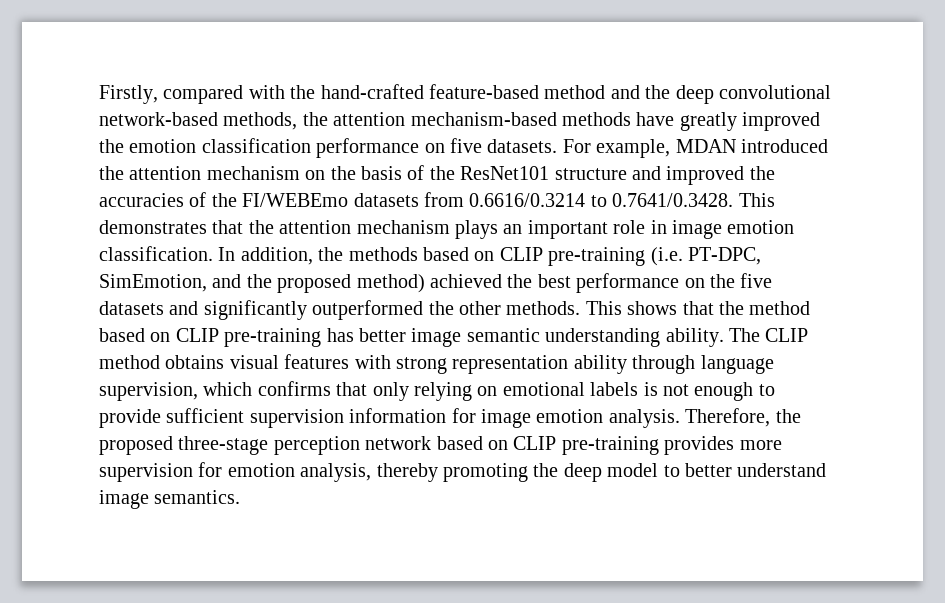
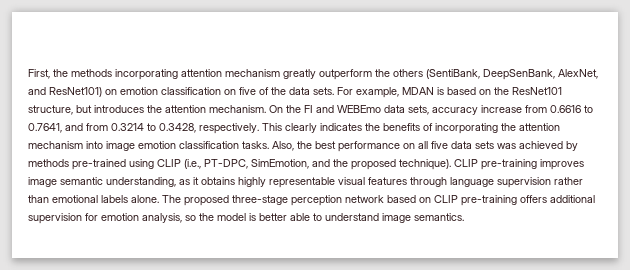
[99,84,831,104] [99,112,821,131] [99,138,420,158] Firstly, compared with the hand-crafted feature-based method and the deep convolutional network-based methods, the attention mechanism-based methods have greatly improved the emotion classification performance -> [28,69,598,80] [28,87,221,97] First, the methods incorporating attention mechanism greatly outperform the others (SentiBank, DeepSenBank, AlexNet, and ResNet101) on emotion classification
[487,139,828,158] [99,165,775,185] [99,192,775,207] [99,220,795,239] [99,246,683,266] datasets. For example, MDAN introduced the attention mechanism on the basis of the ResNet101 structure and improved the accuracies of the FI/WEBEmo datasets from 0.6616/0.3214 to 0.7641/0.3428. This demonstrates that the attention mechanism plays an important role in image emotion classification. In addition, the methods based on CLIP pre-training (i.e. -> [259,87,562,98] [28,105,593,115] [28,123,560,134] [28,141,578,152] [28,159,201,170] of the data sets. For example, MDAN is based on the ResNet101 structure, but introduces the attention mechanism. On the FI and WEBEmo data sets, accuracy increase from 0.6616 to 0.7641, and from 0.3214 to 0.3428, respectively. This clearly indicates the benefits of incorporating the attention mechanism into image emotion classification tasks. Also, the best performance on all five data sets was achieved by methods pre-trained using CLIP (i.e.,
[356,273,773,293] [99,300,811,320] [99,328,809,347] [99,354,774,374] [99,381,775,401] [99,408,801,428] method) achieved the best performance on the five datasets and significantly outperformed the other methods. This shows that the method based on CLIP pre-training has better image semantic understanding ability. The CLIP method obtains visual features with strong representation ability through language supervision, which confirms that only relying on emotional labels is not enough to provide sufficient supervision information for image emotion analysis. Therefore, the -> [399,159,584,170] [28,177,583,188] [28,195,181,203] technique). CLIP pre-training improves image semantic understanding, as it obtains highly representable visual features through language supervision rather than emotional labels alone. The
[664,436,782,455] provides more -> [520,195,595,203] offers additional
[376,463,732,482] thereby promoting the deep model to better -> [185,213,322,221] so the model is better able to

